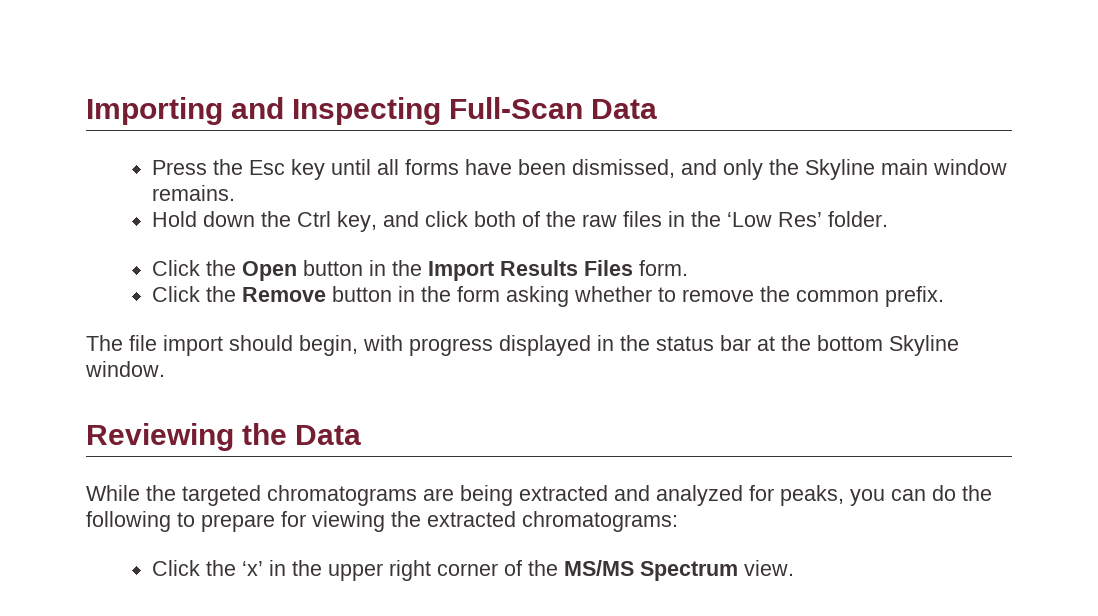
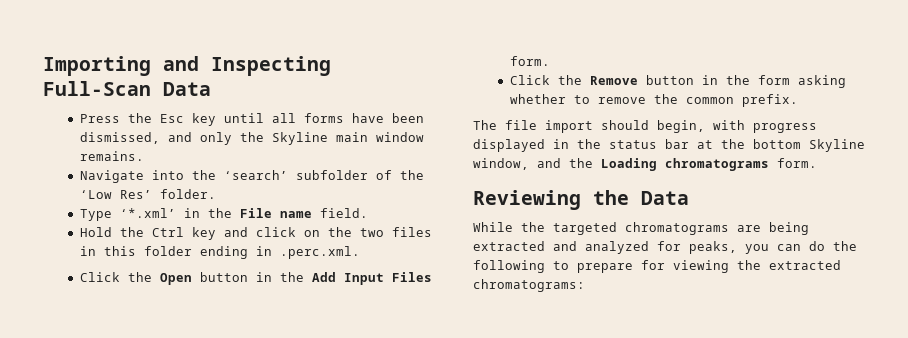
[152,211,889,232] Hold down the Ctrl key, and click both of the raw files in the ‘Low Res’ folder. -> [79,170,424,183] [79,189,216,199] [79,208,368,221] [79,227,432,240] [79,246,360,259] Navigate into the ‘search’ subfolder of the ‘Low Res’ folder. // Type ‘*.xml’ in the File name field. // Hold the Ctrl key and click on the two files in this folder ending in .perc.xml.
[428,260,579,281] Import Results -> [311,272,384,285] Add Input
[85,361,165,377] window. -> [473,158,817,171] window, and the Loading chromatograms form.
[152,560,795,581] // Click the ‘x’ in the upper right corner of the MS/MS Spectrum view. -> (585, 285) none

